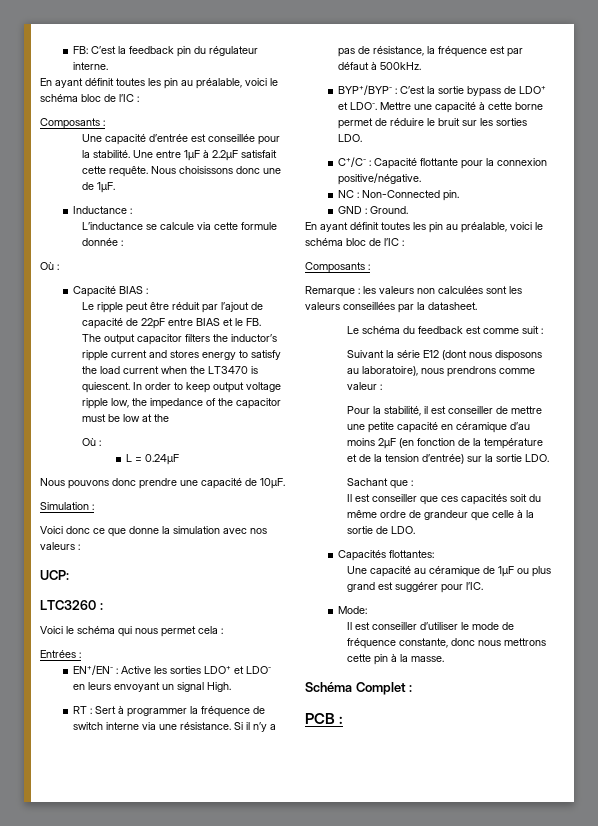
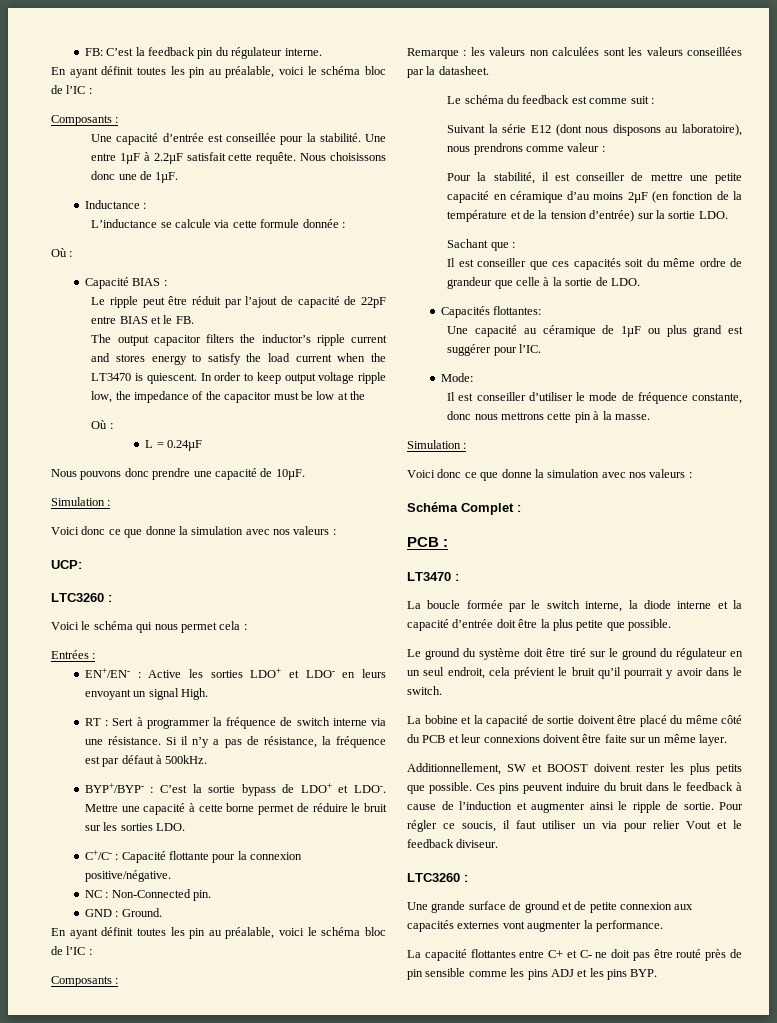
(444, 659) none -> [407,440,467,449] [407,469,692,481] // Simulation : // Voici donc ce que donne la simulation avec nos valeurs :
(344, 720) none -> [407,572,459,581] [407,600,742,612] [407,619,671,631] [407,648,743,660] [407,667,742,679] [407,686,442,695] [407,715,742,727] [407,734,728,746] [407,763,742,775] [407,782,742,794] [407,801,743,813] [407,820,742,832] [407,839,499,848] [407,873,468,882] [407,901,694,913] [407,920,663,932] [407,949,742,961] [407,968,658,980] // LT3470 : // La boucle formée par le switch interne, la diode interne et la capacité d’entrée doit être la plus petite que possible. // Le ground du système doit être tiré sur le ground du régulateur en un seul endroit, cela prévient le bruit qu’il pourrait y avoir dans le switch. // La bobine et la capacité de sortie doivent être placé du même côté du PCB et leur connexions doivent être faite sur un même layer. // Additionnellement, SW et BOOST doivent rester les plus petits que possible. Ces pins peuvent induire du bruit dans le feedback à cause de l’induction et augmenter ainsi le ripple de sortie. Pour régler ce soucis, il faut utiliser un via pour relier Vout et le feedback diviseur. // LTC3260 : // Une grande surface de ground et de petite connexion aux capacités externes vont augmenter la performance. // La capacité flottantes entre C+ et C- ne doit pas être routé près de pin sensible comme les pins ADJ et les pins BYP.

